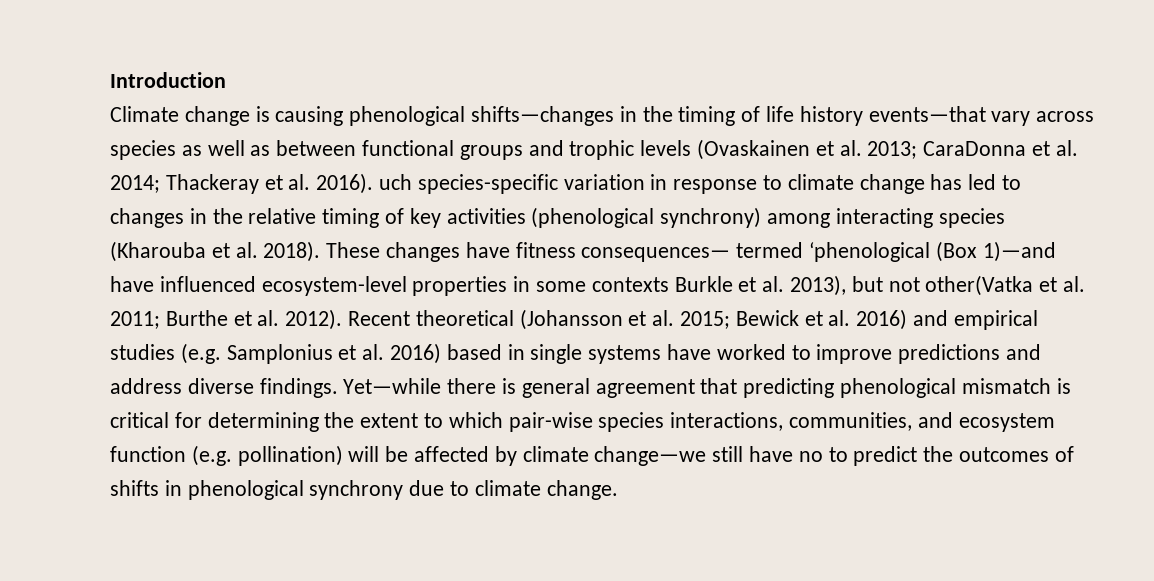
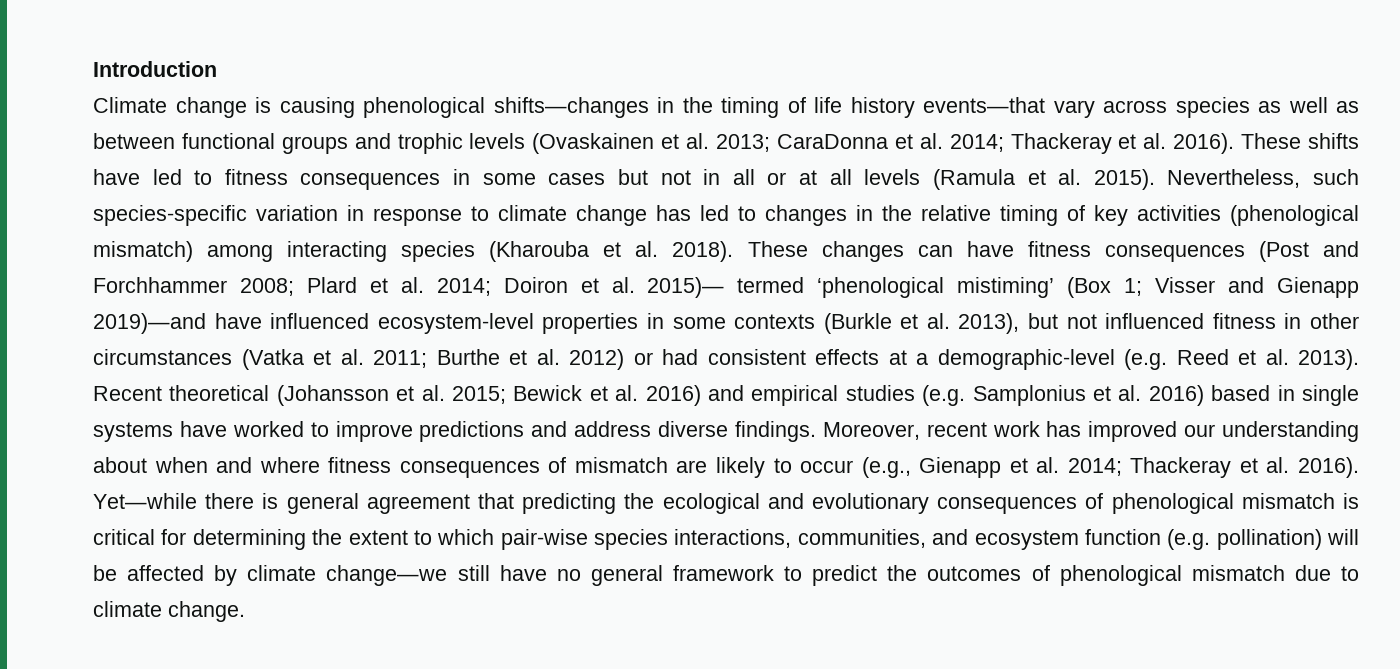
[379,174,413,190] uch -> [1241,133,1360,149] [93,169,1359,190] These shifts have led to fitness consequences in some cases but not in all or at all levels (Ramula et al. 2015). Nevertheless, such
[660,207,762,228] synchrony) -> [93,241,193,262] mismatch)
(461, 252) none -> [917,245,953,257] can
[581,241,1056,262] consequences— termed ‘phenological (Box 1)—and -> [1104,241,1360,262] [93,277,1360,298] [93,313,206,334] consequences (Post and Forchhammer 2008; Plard et al. 2014; Doiron et al. 2015)— termed ‘phenological mistiming’ (Box 1; Visser and Gienapp 2019)—and
[674,276,733,292] Burkle -> [823,313,892,334] (Burkle
[925,275,1034,296] other(Vatka -> [1105,313,1359,329] [93,349,304,370] influenced fitness in other circumstances (Vatka
[285,309,343,330] 2012). -> [569,349,1359,370] 2012) or had consistent effects at a demographic-level (e.g. Reed et al. 2013).
(338, 388) none -> [822,421,1359,442] [93,457,1359,478] Moreover, recent work has improved our understanding about when and where fitness consequences of mismatch are likely to occur (e.g., Gienapp et al. 2014; Thackeray et al. 2016).
(835, 388) none -> [624,493,1104,514] the ecological and evolutionary consequences of
(823, 456) none -> [590,565,774,586] general framework
[110,480,404,500] shifts in phenological synchrony -> [1059,565,1285,586] phenological mismatch

